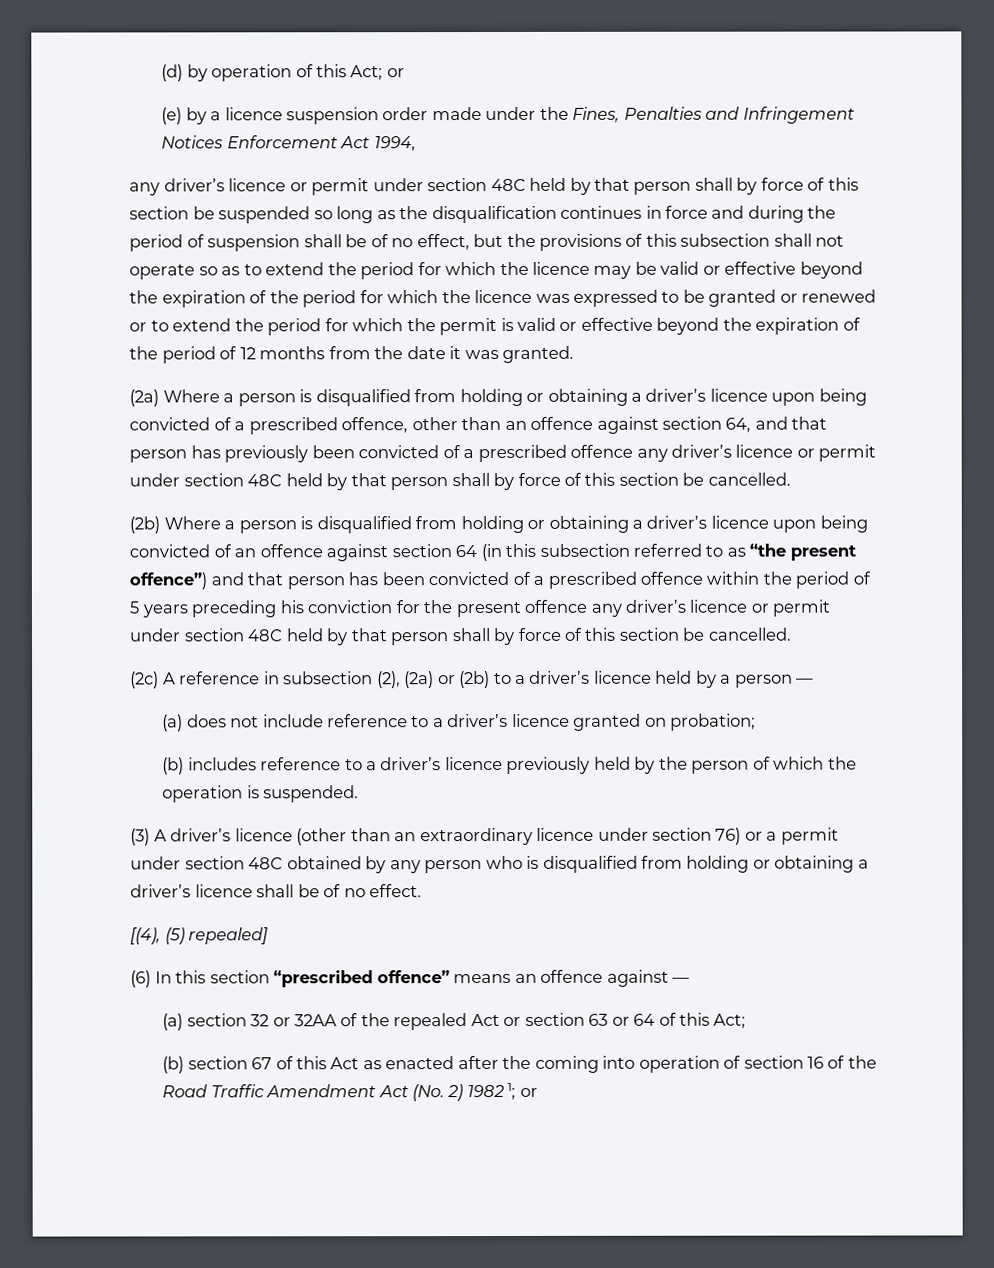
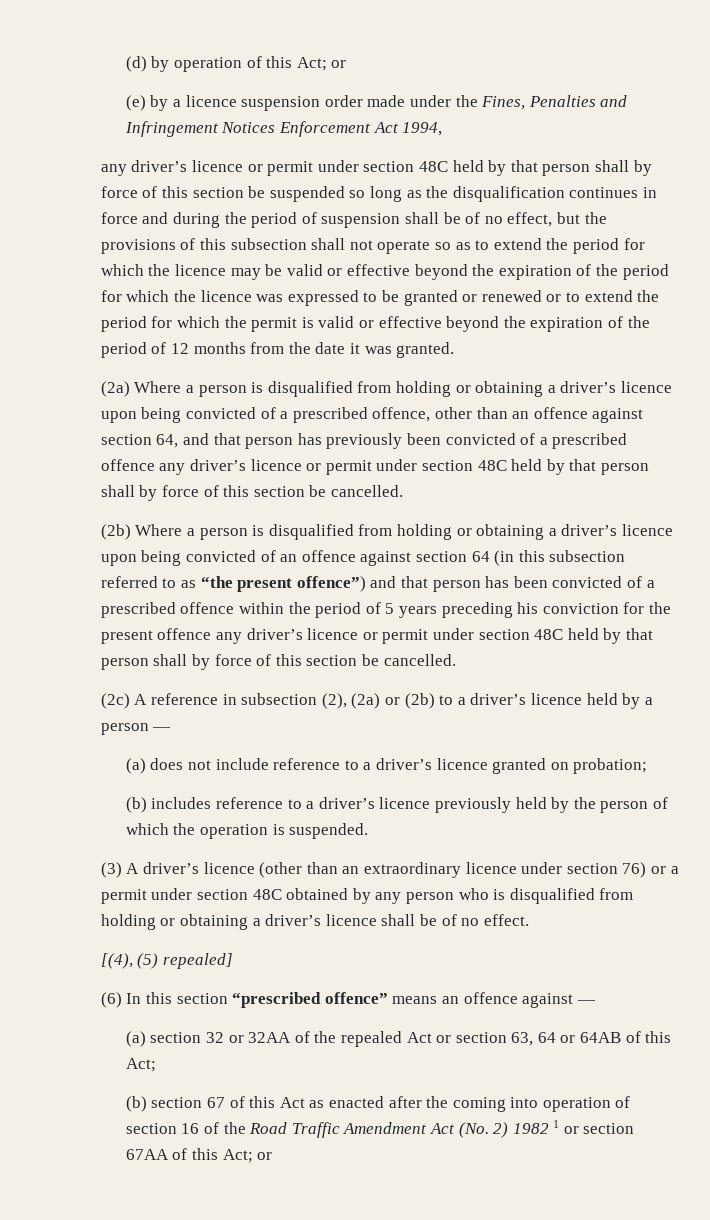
[588,1013,656,1026] 63 or 64 -> [511,1032,622,1046] 63, 64 or 64AB
[507,1082,517,1100] 1; -> [553,1120,635,1134] [125,1148,253,1163] 1 or section 67AA of this Act;

